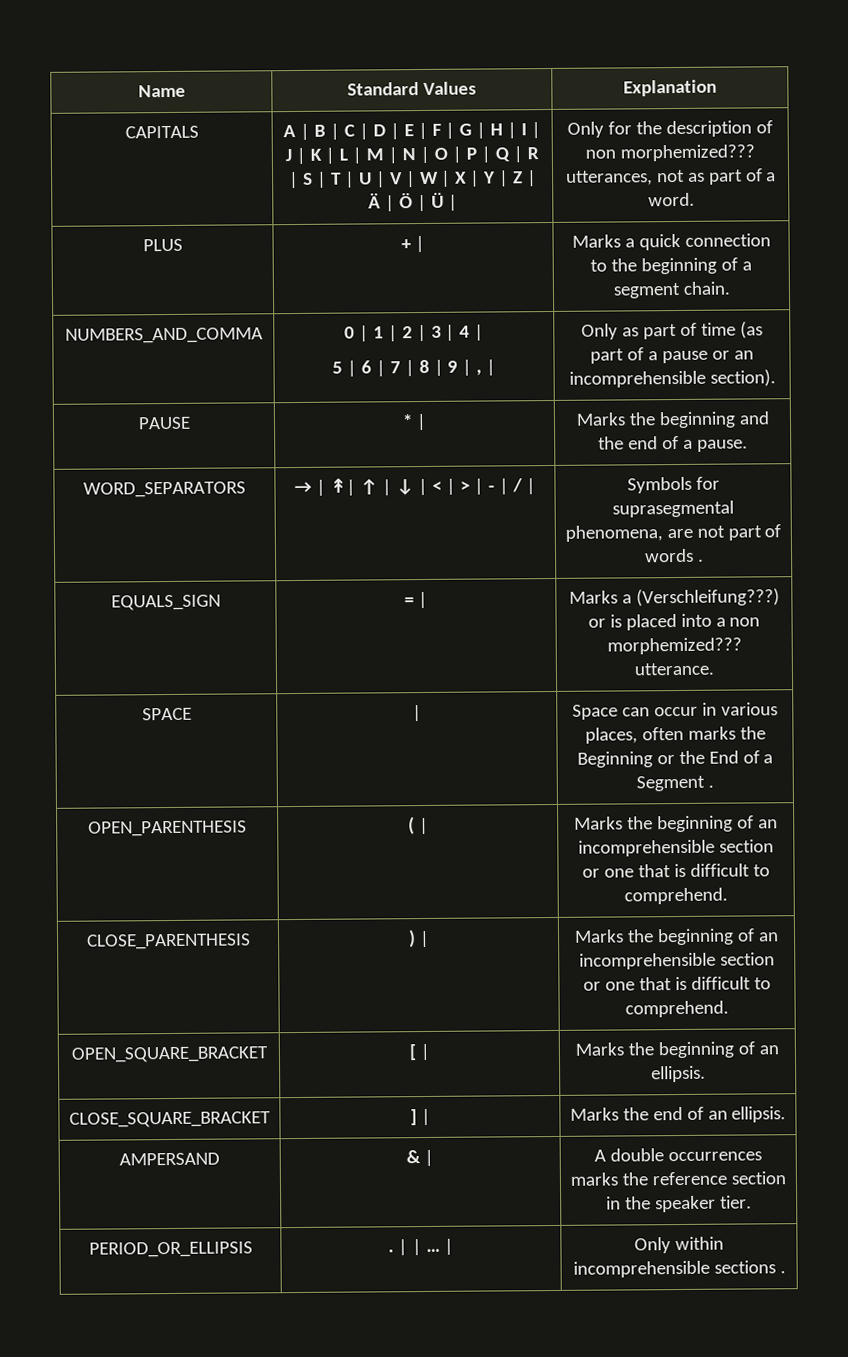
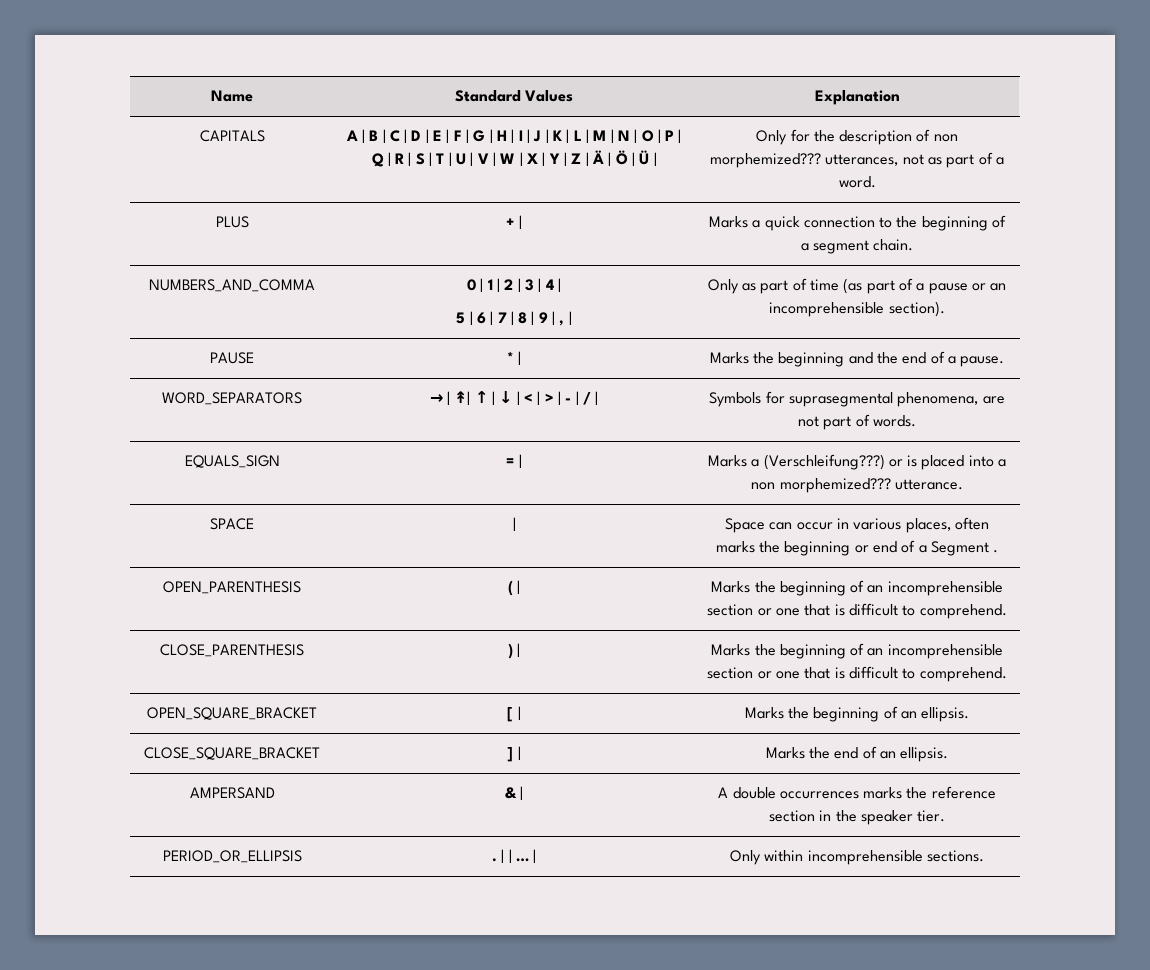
[643,548,704,563] words . -> [872,415,916,427] words.
[576,750,739,768] Beginning or the End -> [784,541,897,556] beginning or end
[713,1260,786,1274] sections . -> [926,850,984,862] sections.

